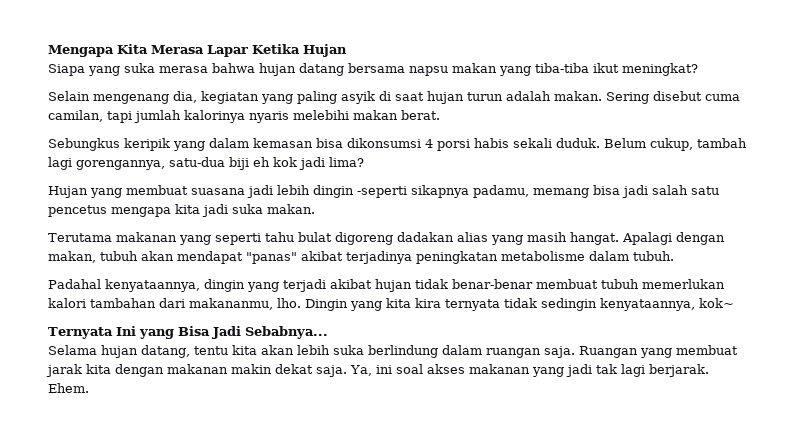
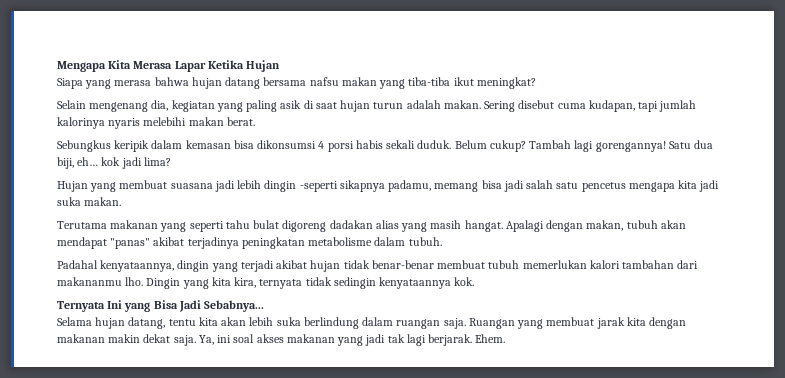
[124,63,155,73] suka -> (112, 84) none
[409,66,448,76] napsu -> [309,77,339,86] nafsu
[341,91,375,104] asyik -> [280,100,302,109] asik
[48,110,103,122] camilan, -> [588,100,635,112] kudapan,
[173,141,205,151] yang -> (150, 146) none
[650,138,747,151] [48,157,270,170] cukup, tambah lagi gorengannya, satu-dua biji eh -> [489,140,714,152] [57,157,99,169] cukup? Tambah lagi gorengannya! Satu dua biji, eh…
[189,298,273,310] makananmu, -> [57,277,122,286] makananmu
[415,298,441,308] kira -> [234,277,257,288] kira,
[600,298,734,311] kenyataannya, kok~ -> [379,277,475,289] kenyataannya kok.

